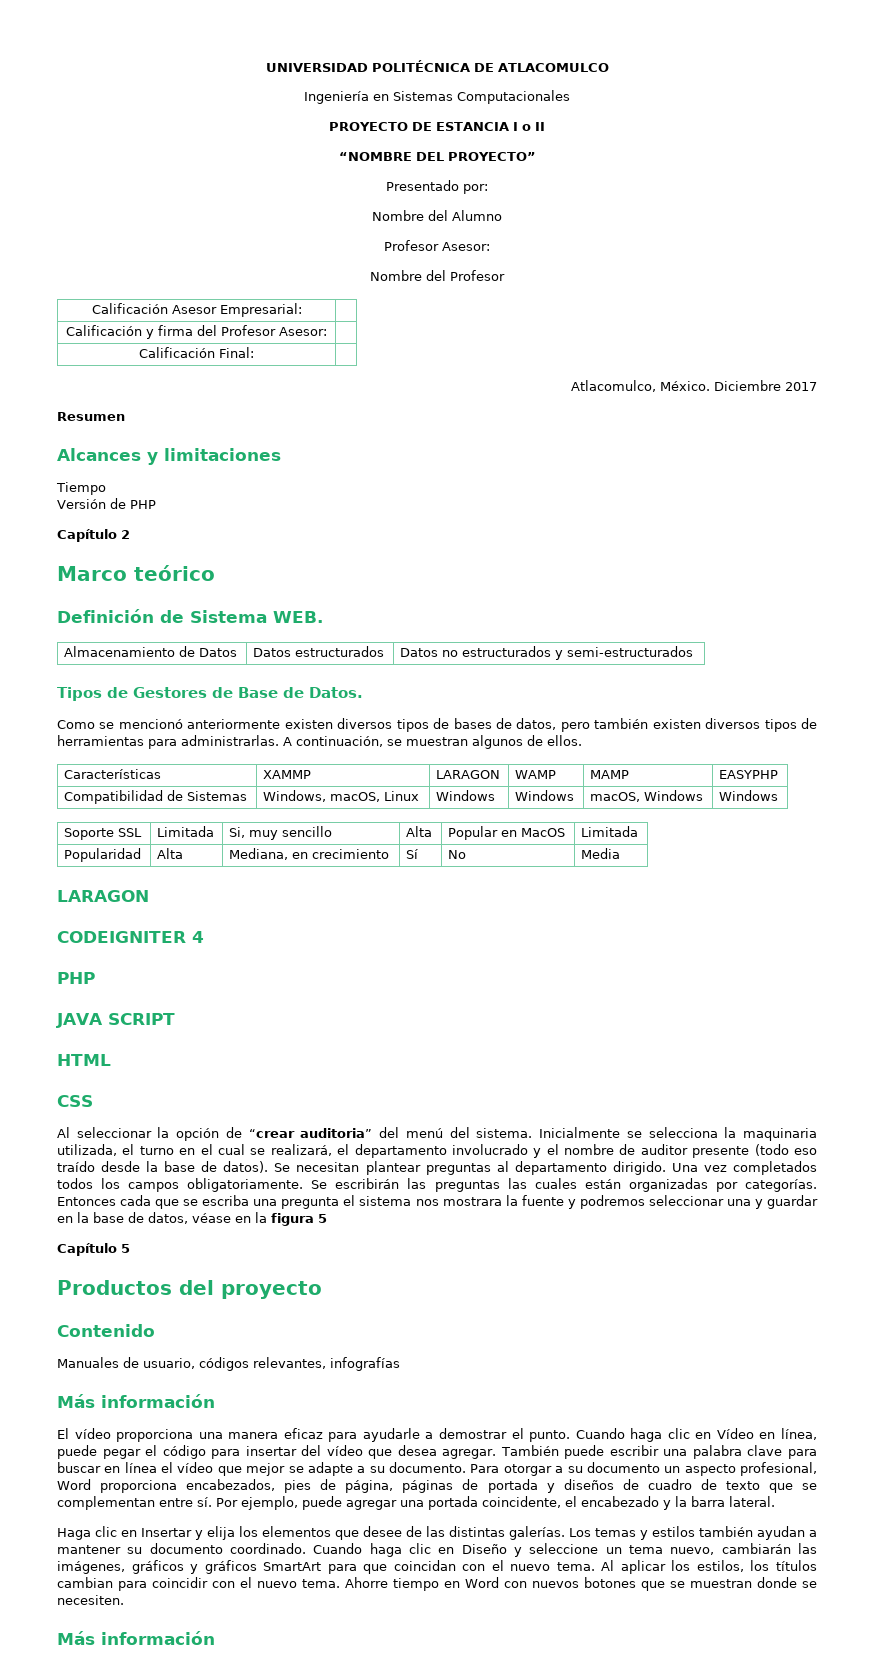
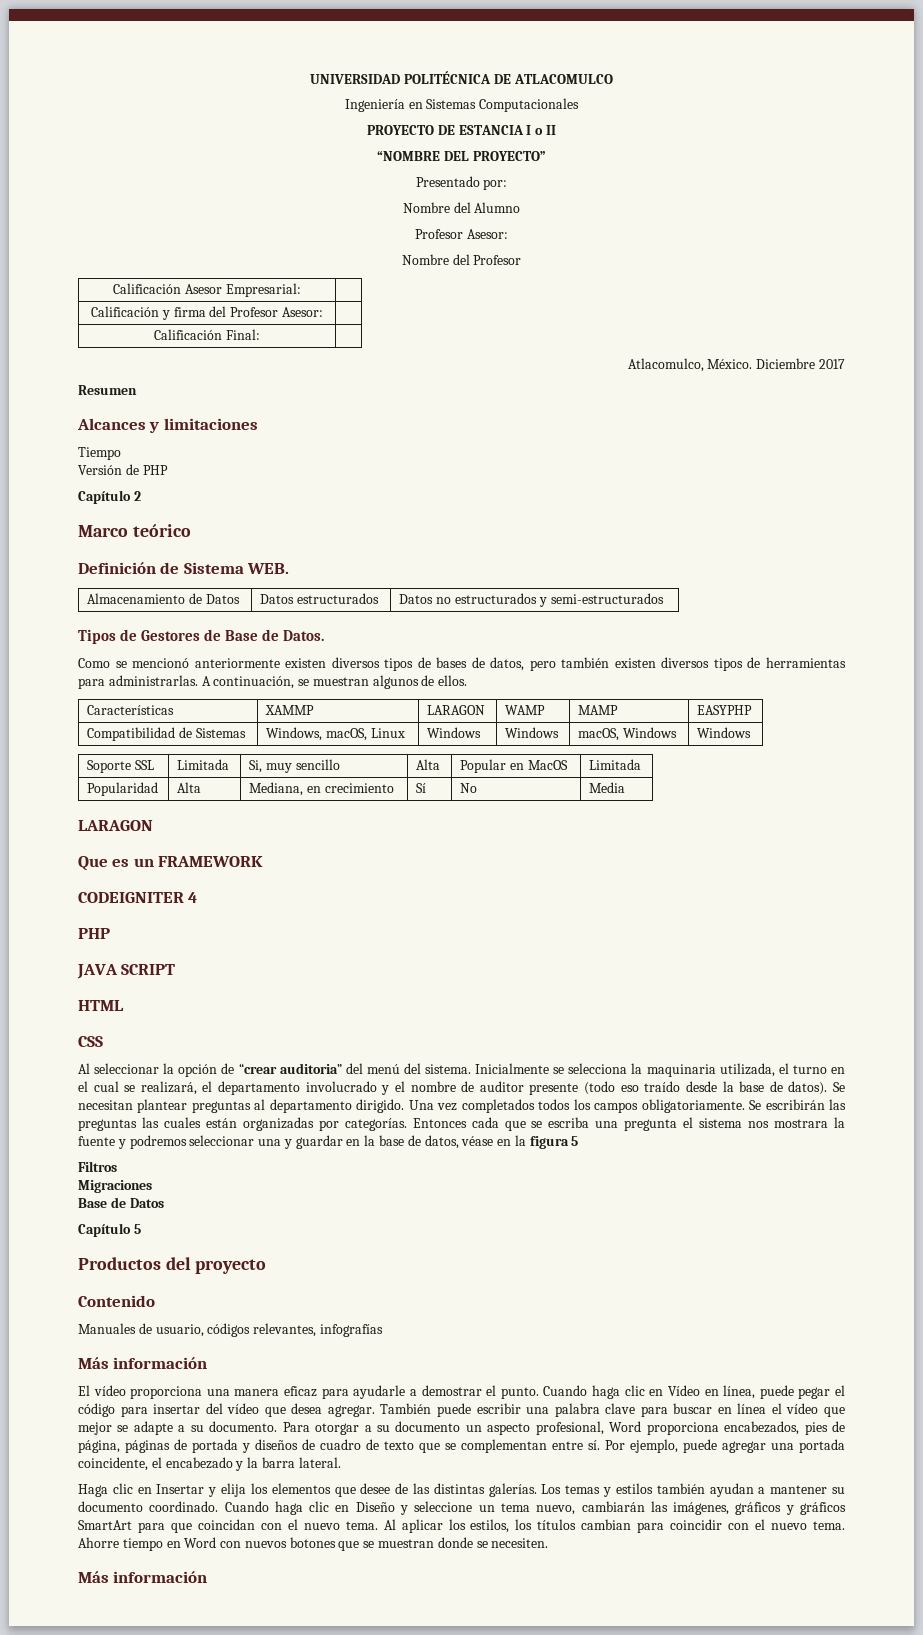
(149, 896) none -> [78,856,264,871] // Que es un FRAMEWORK
(327, 1218) none -> [78,1161,117,1172] [78,1180,152,1193] [78,1197,164,1208] // Filtros // Migraciones // Base de Datos

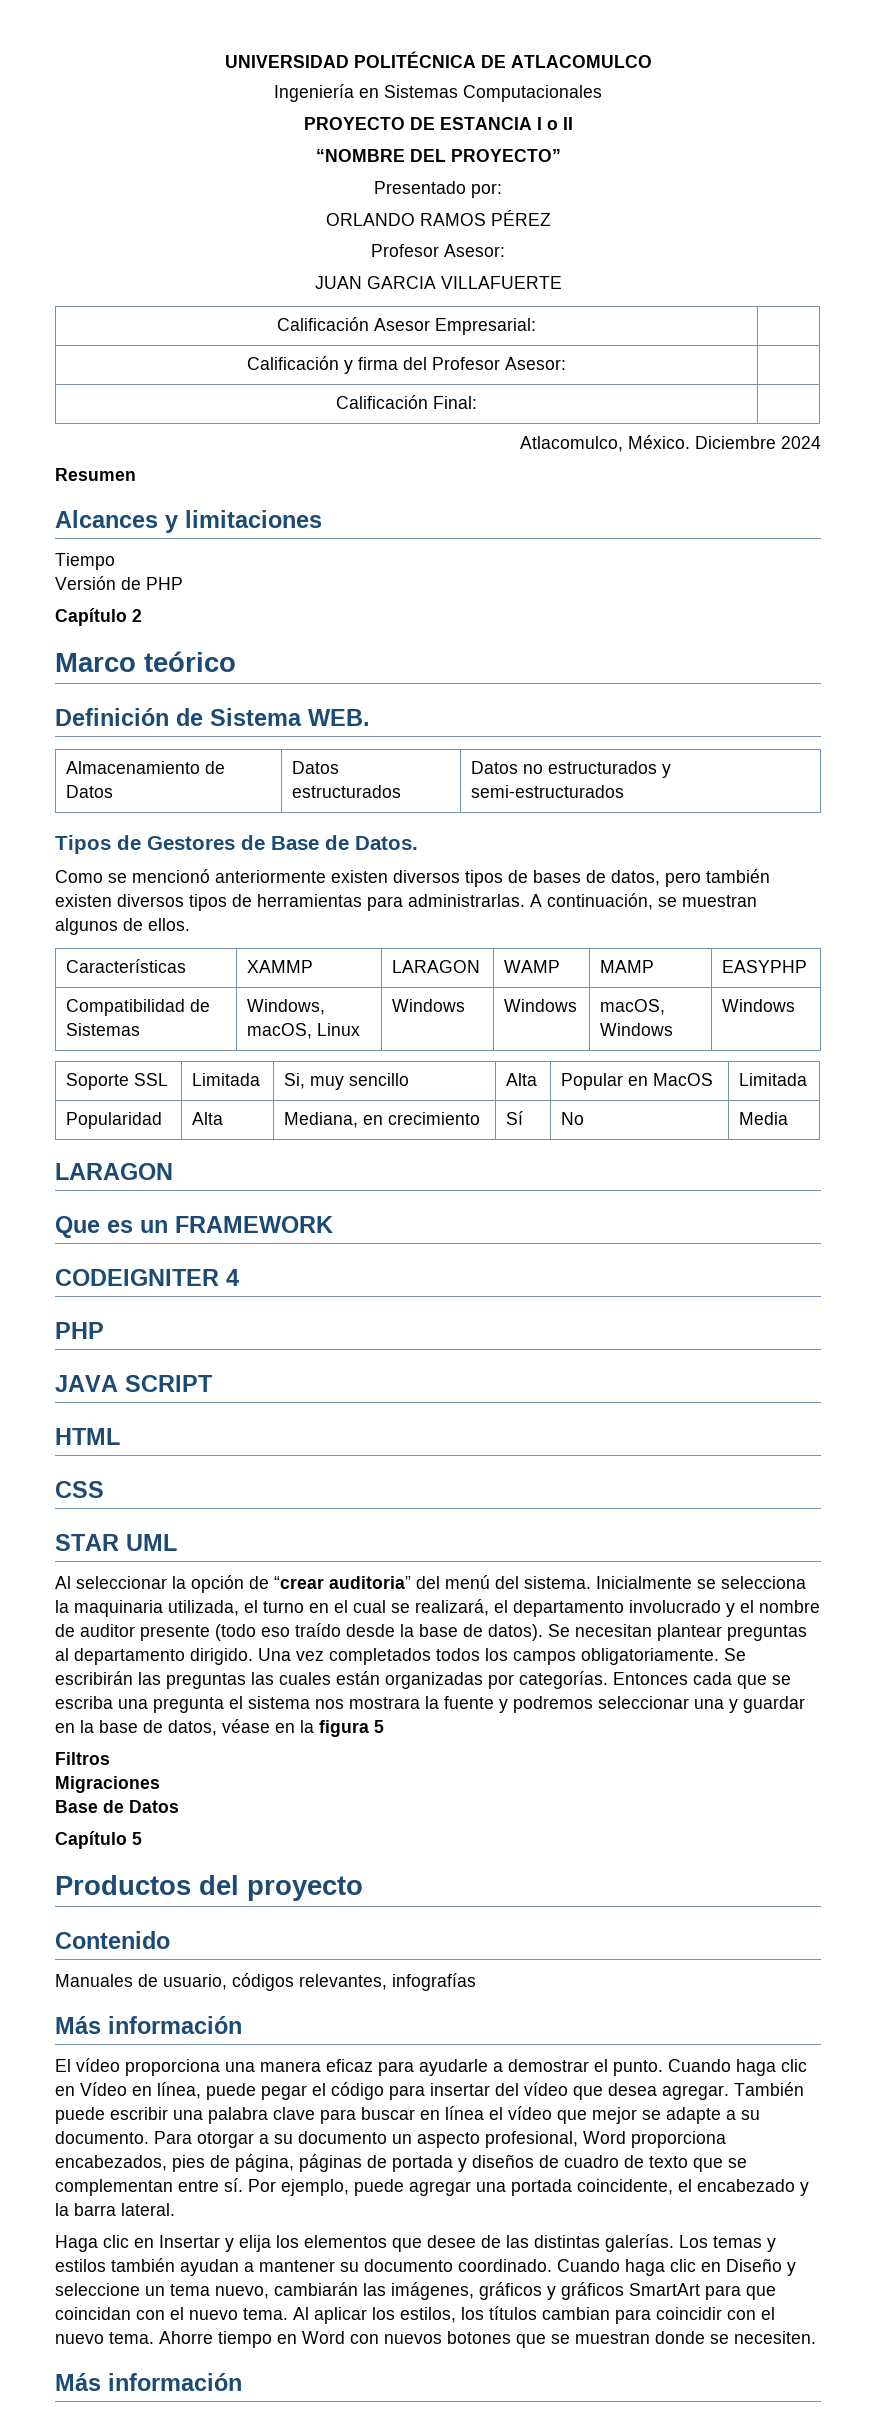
[402,202,521,213] Nombre del Alumno -> [325,210,551,226] ORLANDO RAMOS PÉREZ
[401,254,522,265] Nombre del Profesor -> [314,276,562,289] JUAN GARCIA VILLAFUERTE
[818,359,845,369] 2017 -> [781,436,821,449] 2024
(103, 1041) none -> [55,1534,177,1551] // STAR UML

